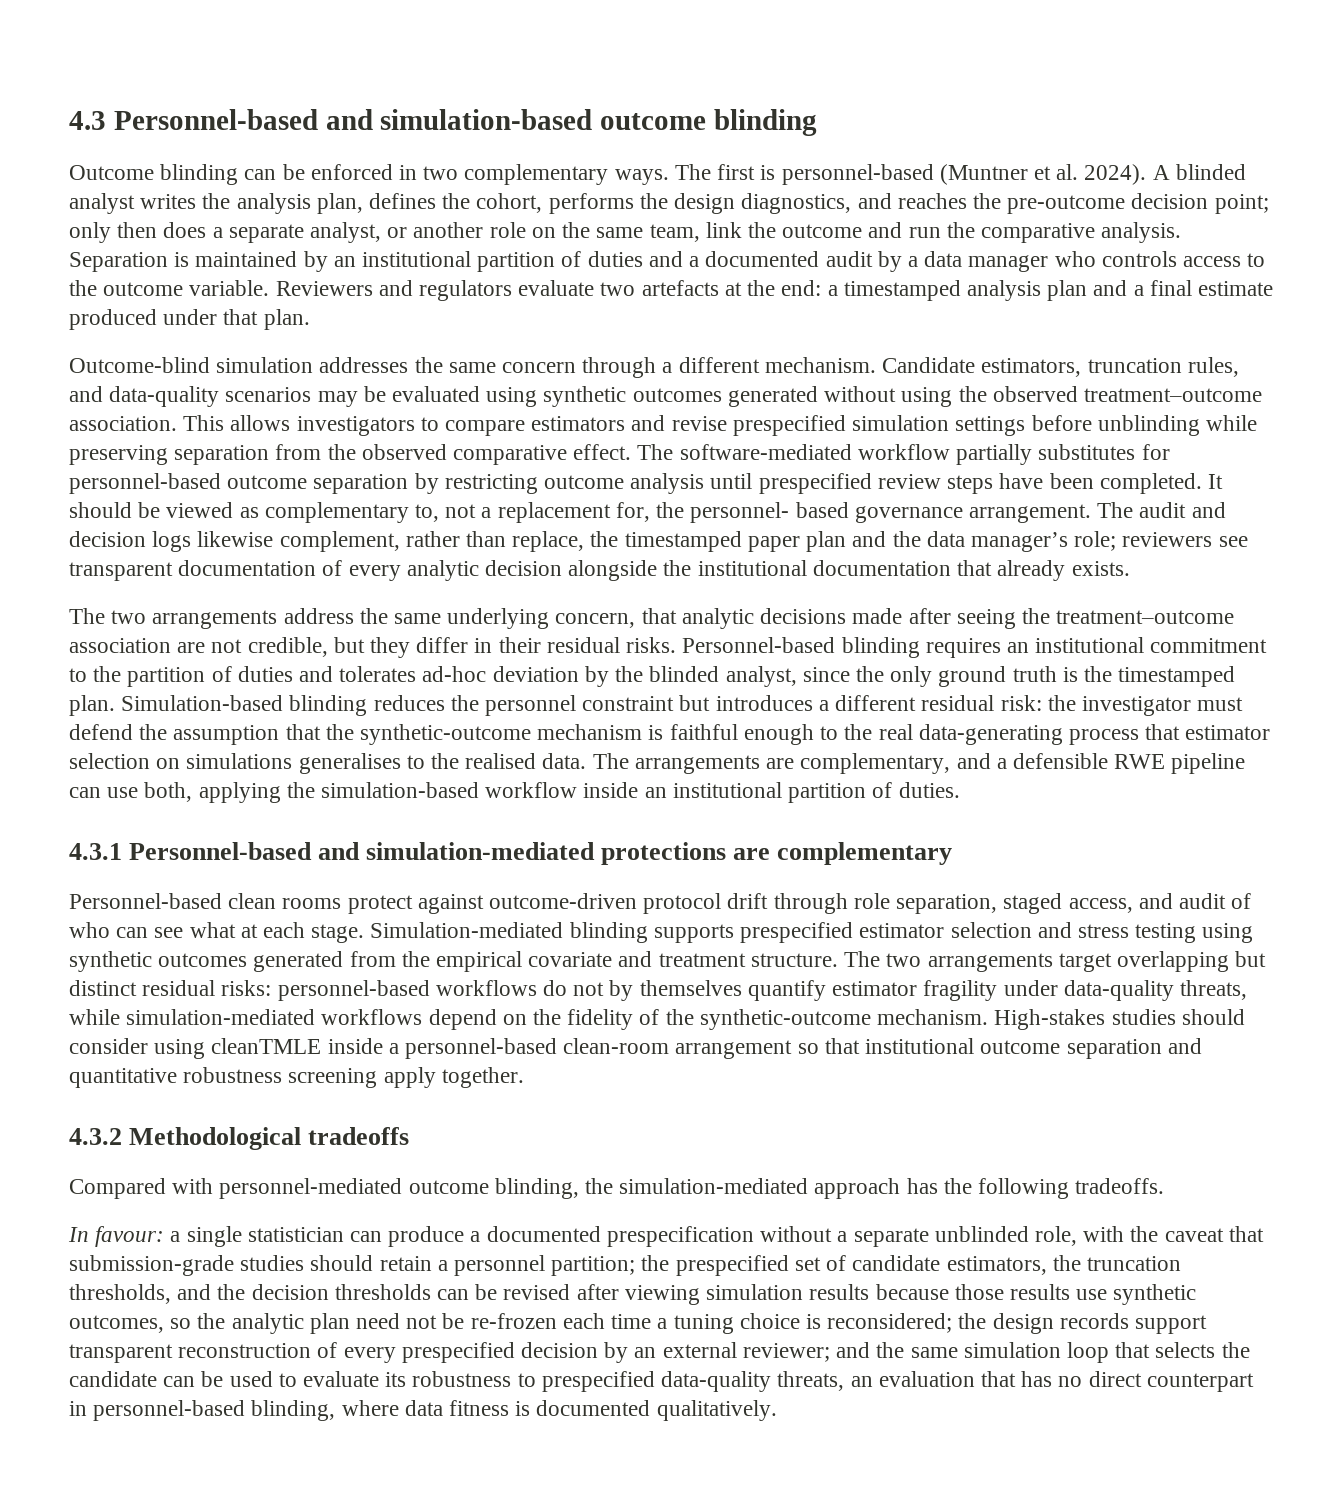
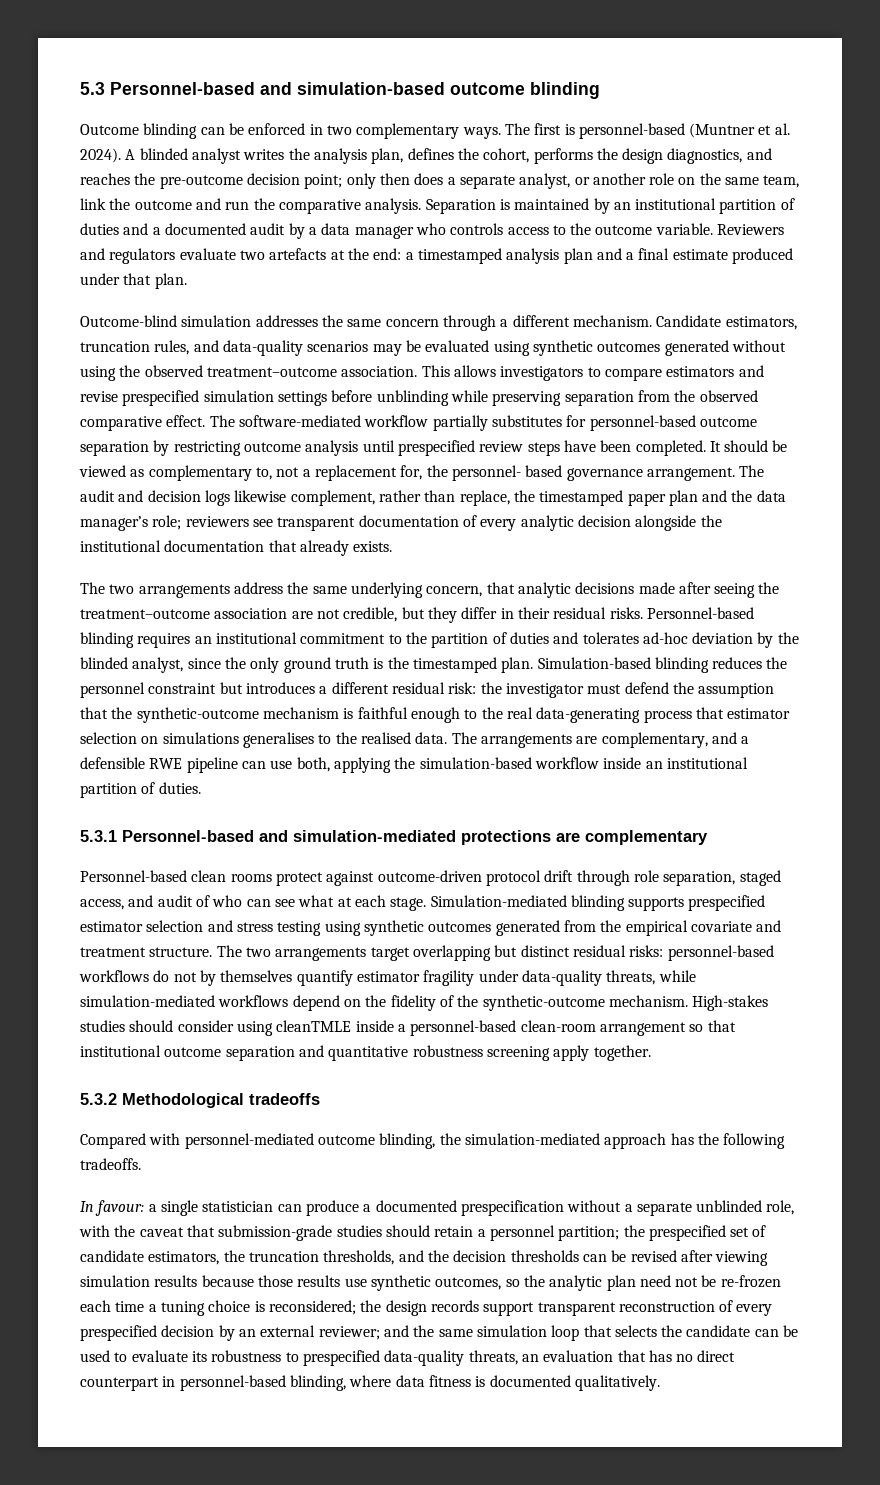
[69,111,106,130] 4.3 -> [80,82,105,95] 5.3
[69,843,122,860] 4.3.1 -> [80,830,117,842] 5.3.1
[69,1128,122,1145] 4.3.2 -> [80,1093,117,1105] 5.3.2

